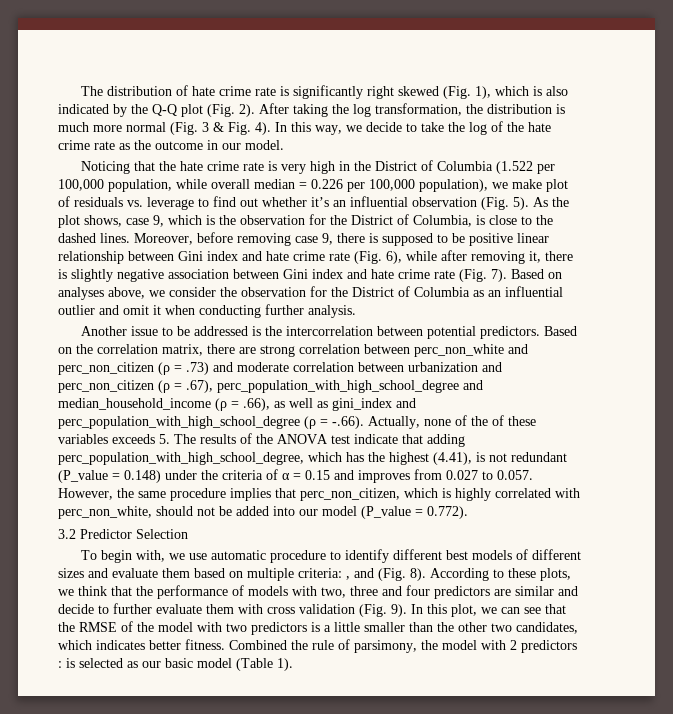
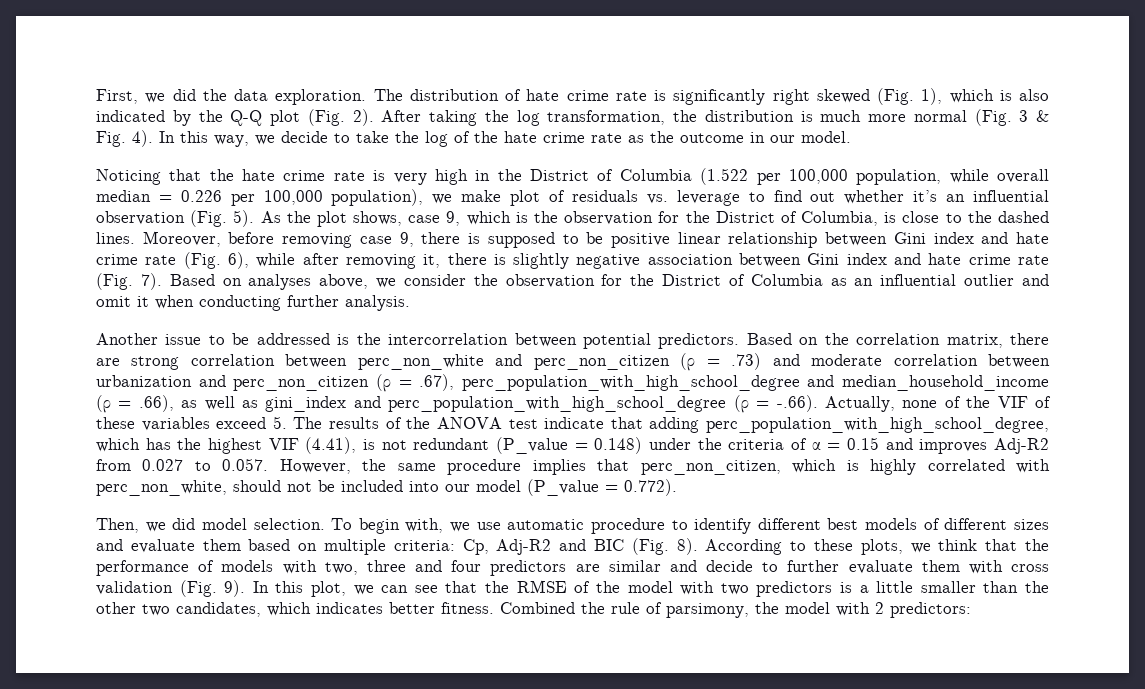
(80, 91) none -> [96,89,367,105] First, we did the data exploration.
(488, 421) none -> [997,396,1028,408] VIF
[112,434,155,444] exceeds -> [216,417,267,429] exceed
(429, 458) none -> [268,438,299,450] VIF
(410, 476) none -> [993,438,1049,454] Adj-R2
[236,506,269,516] added -> [341,480,403,492] included
[58,529,188,539] 3.2 Predictor Selection // -> [96,518,325,533] Then, we did model selection.
[346,568,374,580] , and -> [462,539,624,555] Cp, Adj-R2 and BIC
[521,640,577,653] [58,658,293,671] predictors : is selected as our basic model (Table 1). -> [890,602,971,618] predictors:

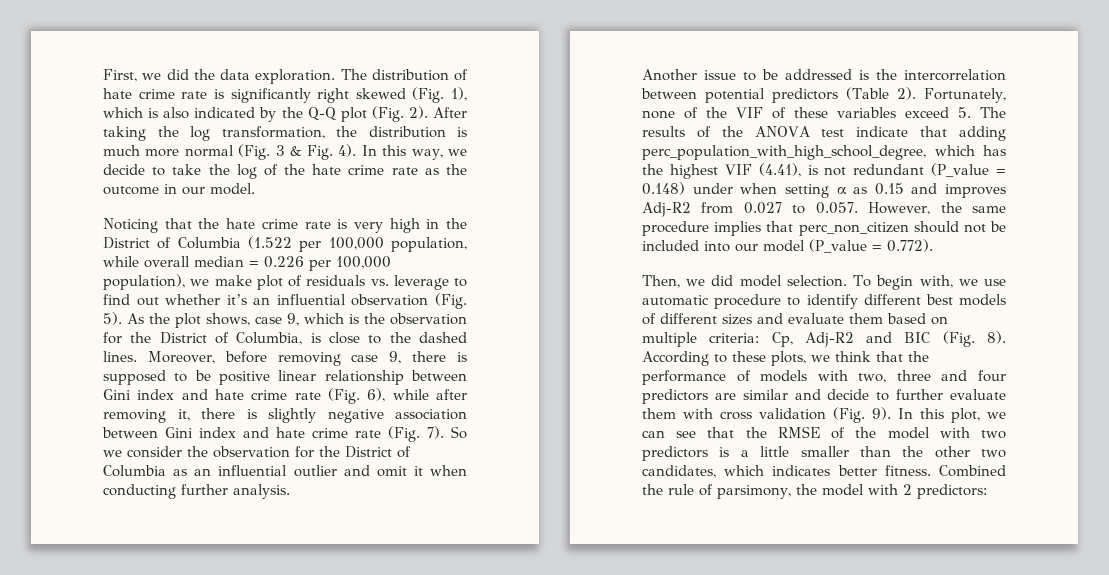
[169,274,369,290] Based on analyses above, -> [451,426,467,439] So
[658,333,1049,349] [96,353,1050,371] [96,374,1049,392] [96,395,895,413] predictors. Based on the correlation matrix, there are strong correlation between perc_non_white and perc_non_citizen (ρ = .73) and moderate correlation between urbanization and perc_non_citizen (ρ = .67), perc_population_with_high_school_degree and median_household_income (ρ = .66), as well as gini_index and perc_population_with_high_school_degree (ρ = -.66). Actually, -> [772,87,1007,103] predictors (Table 2). Fortunately,
[697,438,841,450] the criteria of α = -> [740,183,868,198] when setting α as
[640,459,1050,475] [96,480,227,496] perc_non_citizen, which is highly correlated with perc_non_white, -> [798,222,909,236] perc_non_citizen

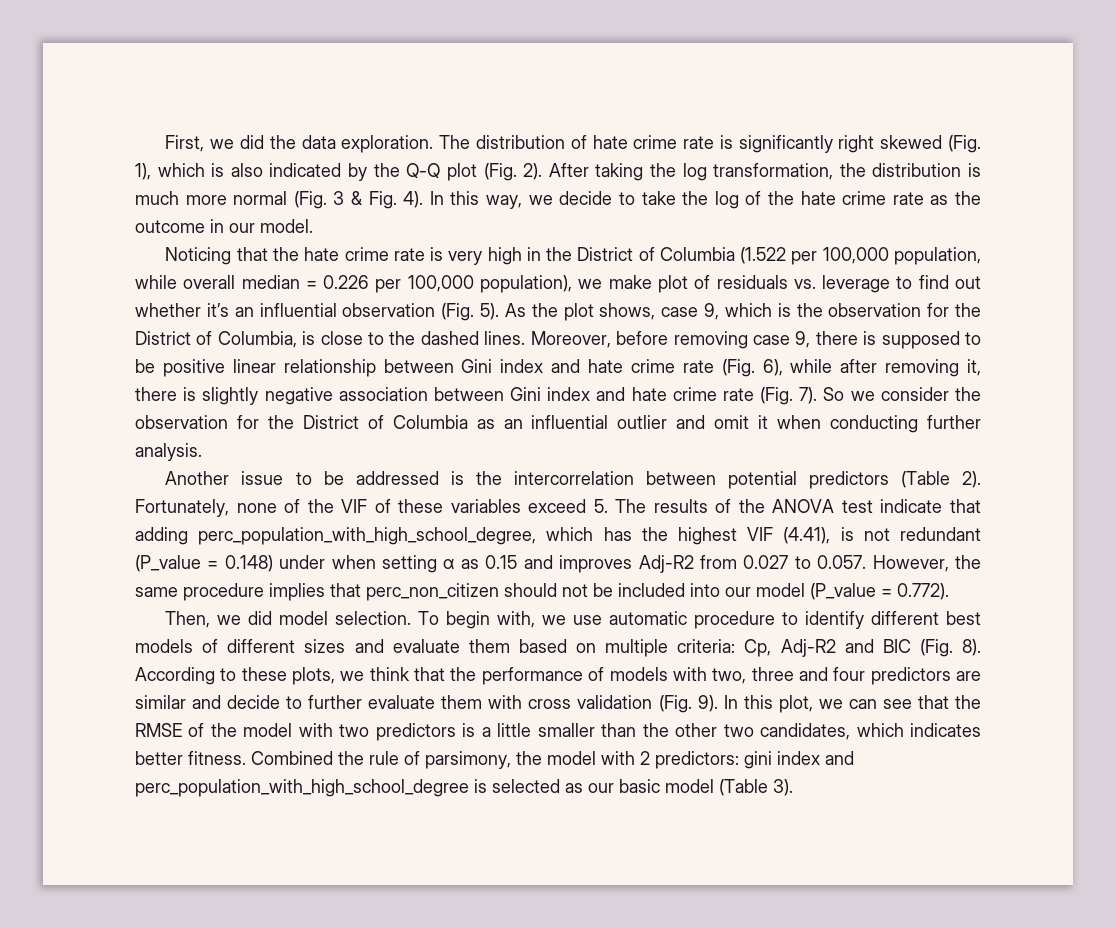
(987, 491) none -> [744,751,854,769] [135,779,793,797] gini index and perc_population_with_high_school_degree is selected as our basic model (Table 3).

